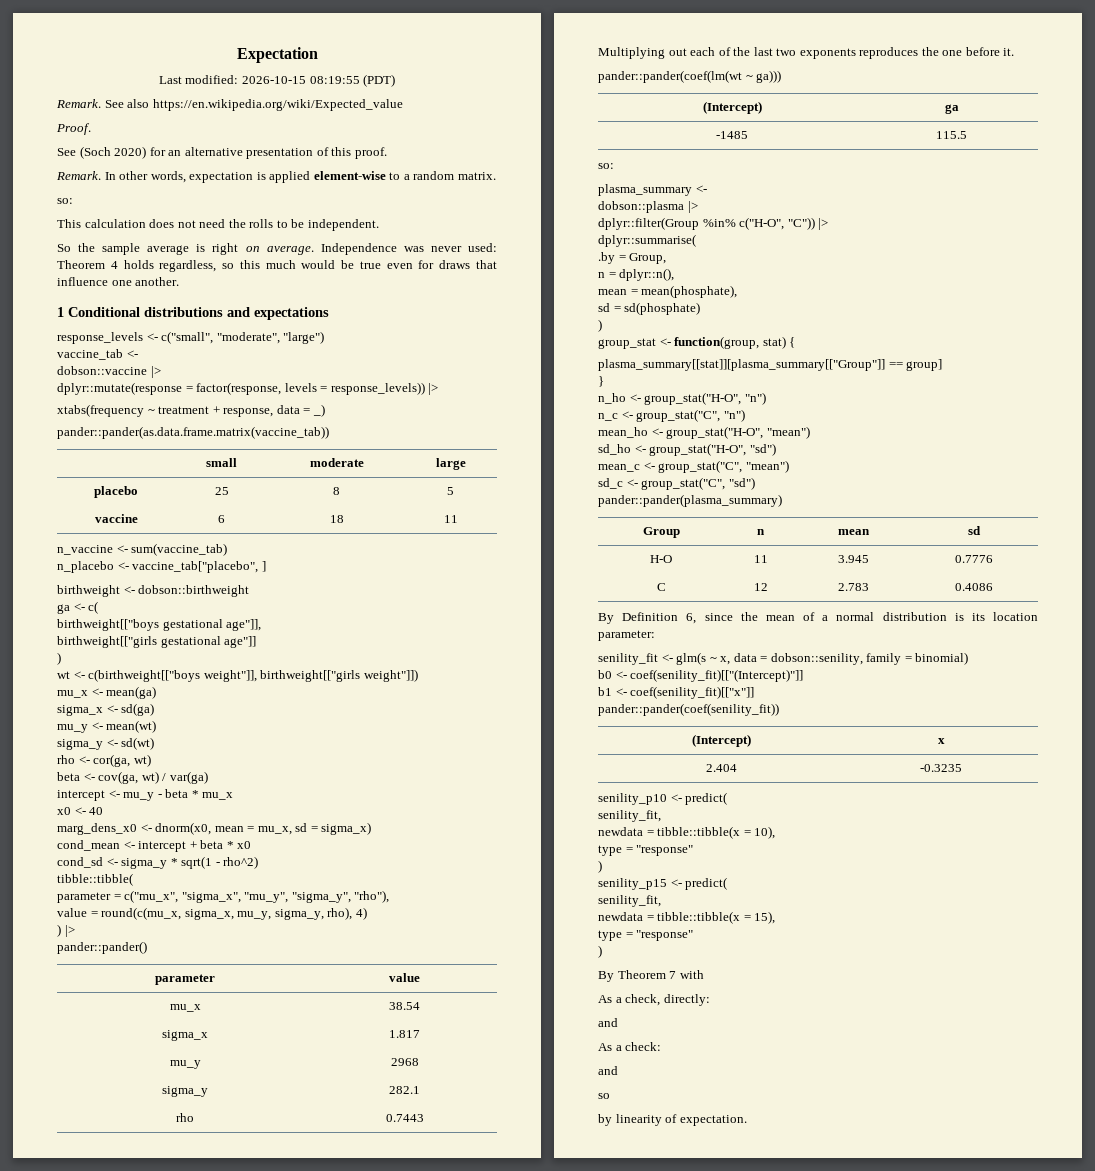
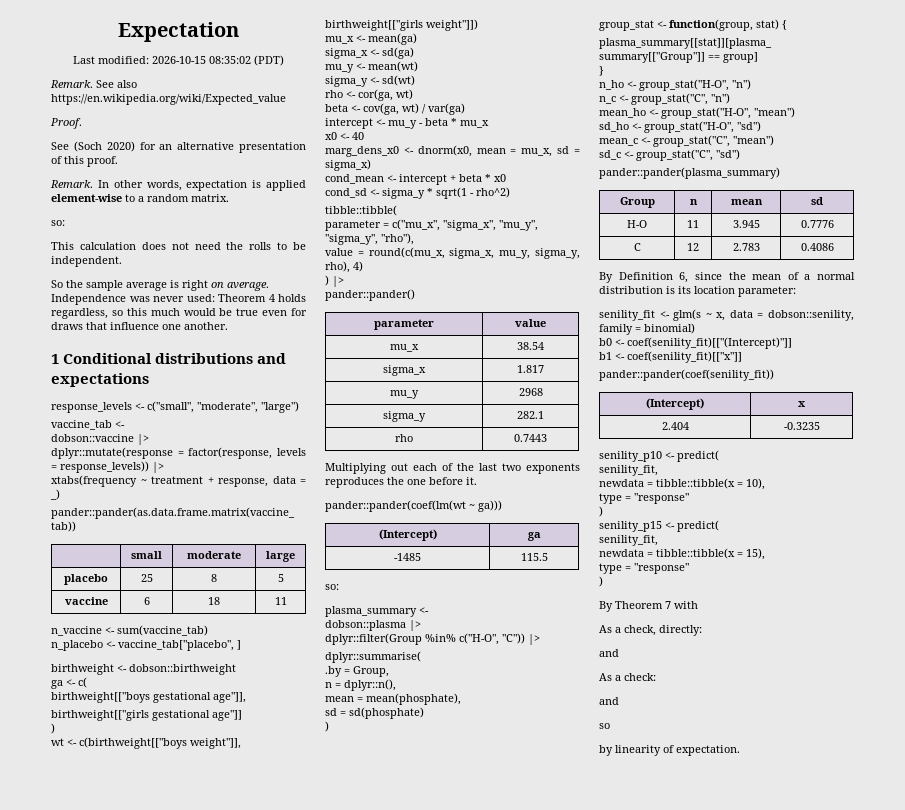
[309,76,360,84] 08:19:55 -> [209,56,251,64] 08:35:02

